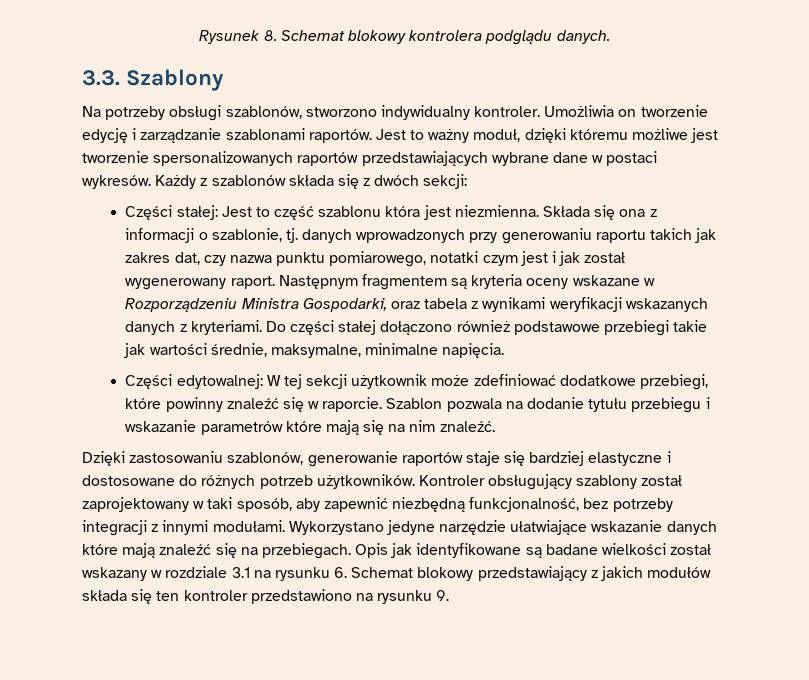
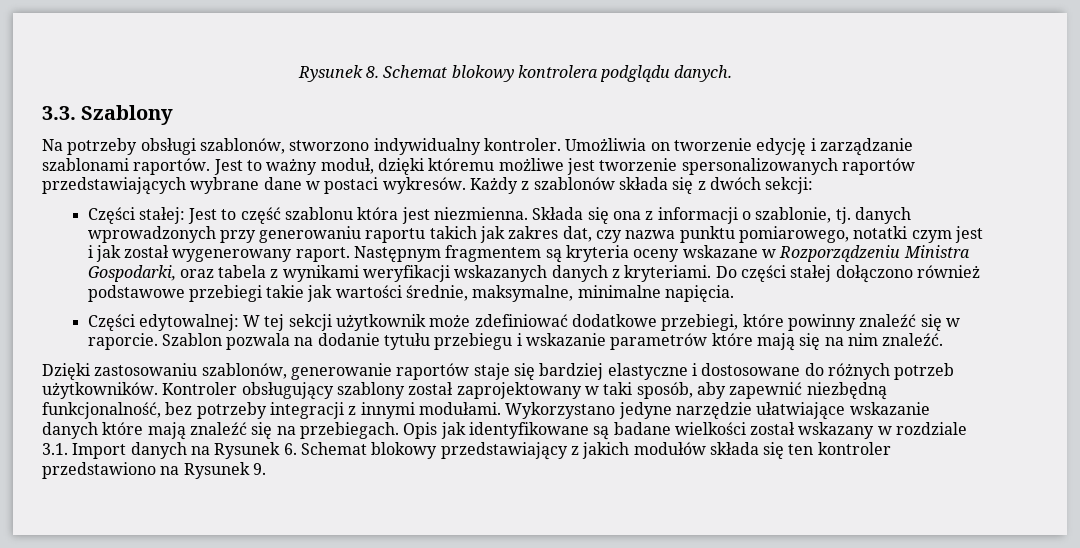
[231,567,330,581] 3.1 na rysunku -> [42,442,281,459] 3.1. Import danych na Rysunek
[377,590,433,604] rysunku -> [183,462,250,479] Rysunek

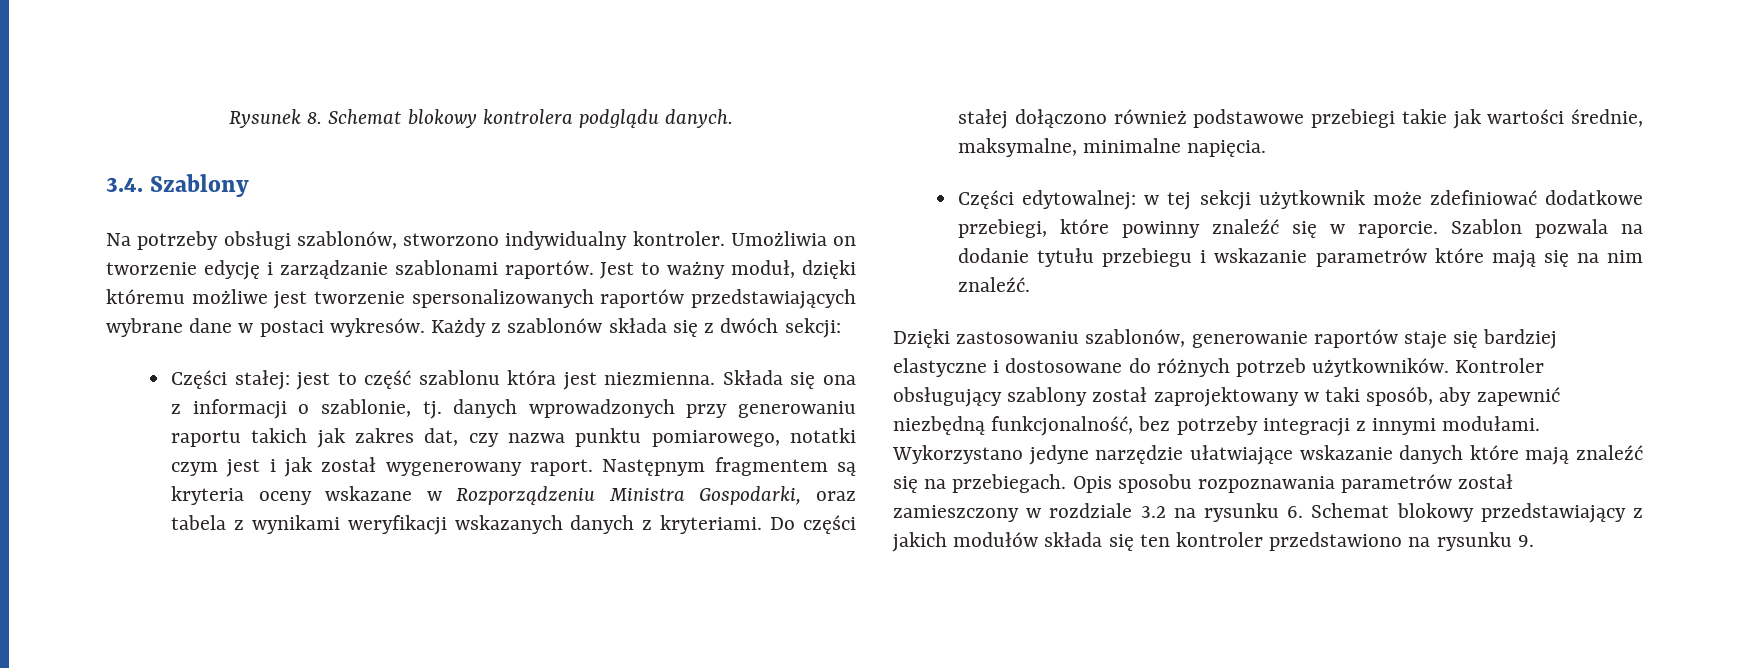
[42,106,76,120] 3.3. -> [106,177,143,192] 3.4.
[188,208,218,224] Jest -> [296,372,331,390] jest
[243,315,261,327] W -> [1144,195,1160,205] w
[440,422,968,440] [42,442,281,459] jak identyfikowane są badane wielkości został wskazany w rozdziale 3.1. Import danych na Rysunek -> [1117,474,1514,493] [893,503,1279,522] sposobu rozpoznawania parametrów został zamieszczony w rozdziale 3.2 na rysunku
[183,462,250,479] Rysunek -> [1436,532,1512,551] rysunku

